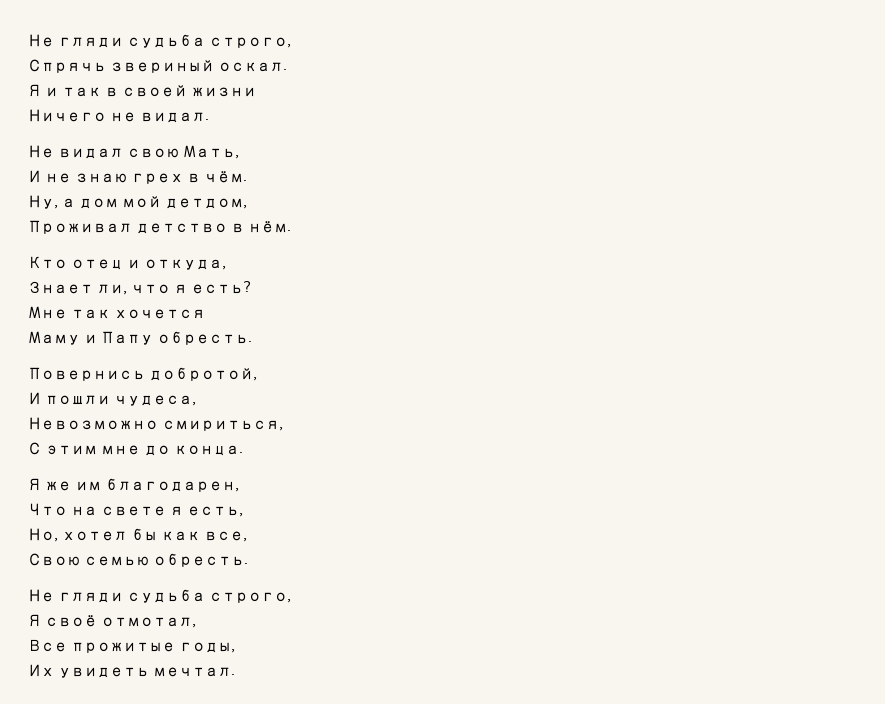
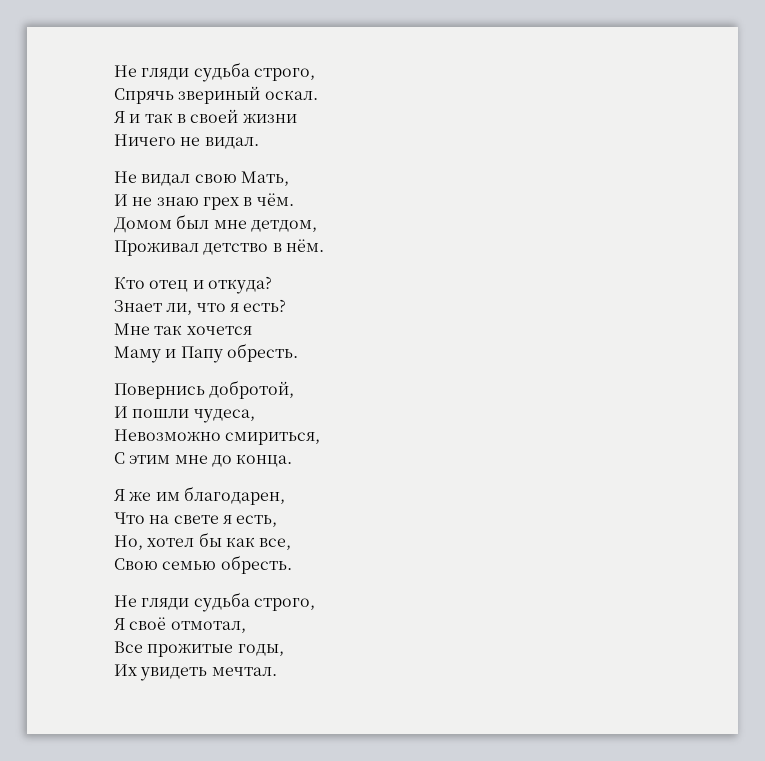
[28,195,161,209] Ну, а дом мой -> [114,214,247,233] Домом был мне
[143,259,226,270] откуда, -> [207,276,272,294] откуда?

